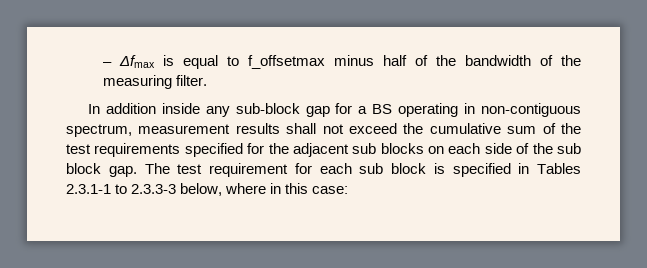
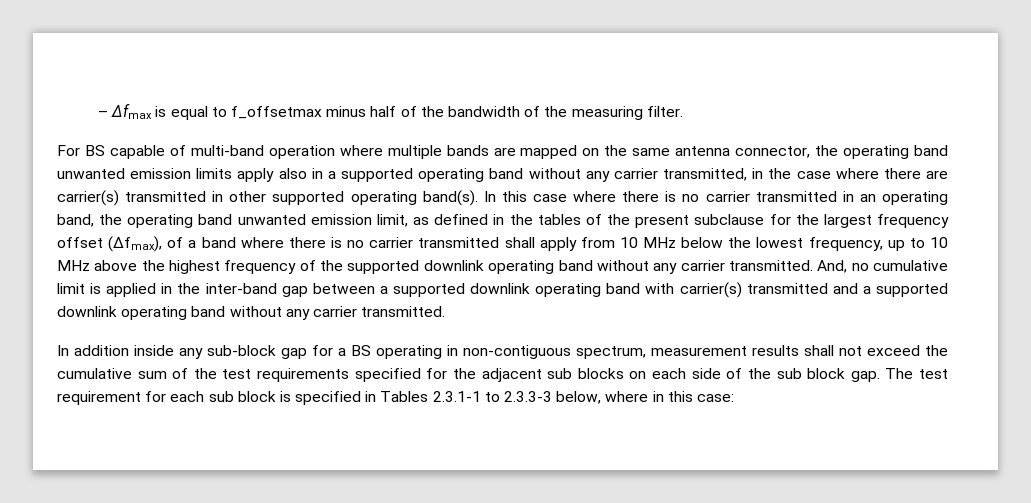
(207, 80) none -> [57,145,949,159] [57,168,948,182] [57,190,948,206] [57,214,949,228] [57,236,948,252] [57,260,949,274] [57,282,948,298] [57,306,446,320] // For BS capable of multi-band operation where multiple bands are mapped on the same antenna connector, the operating band unwanted emission limits apply also in a supported operating band without any carrier transmitted, in the case where there are carrier(s) transmitted in other supported operating band(s). In this case where there is no carrier transmitted in an operating band, the operating band unwanted emission limit, as defined in the tables of the present subclause for the largest frequency offset (Δfmax), of a band where there is no carrier transmitted shall apply from 10 MHz below the lowest frequency, up to 10 MHz above the highest frequency of the supported downlink operating band without any carrier transmitted. And, no cumulative limit is applied in the inter-band gap between a supported downlink operating band with carrier(s) transmitted and a supported downlink operating band without any carrier transmitted.

